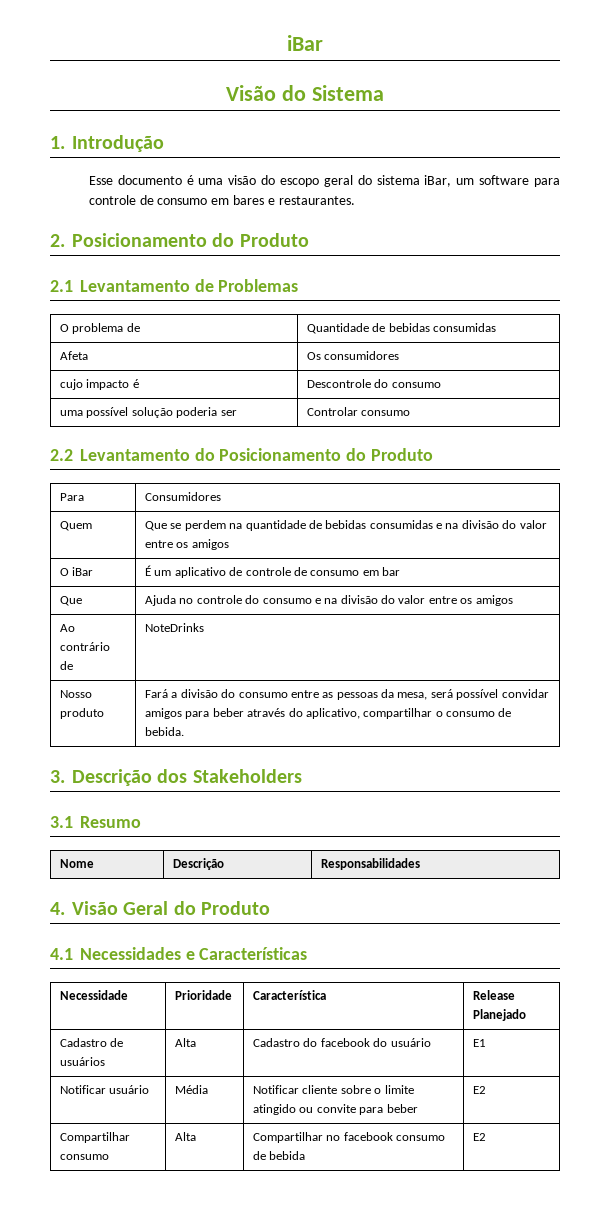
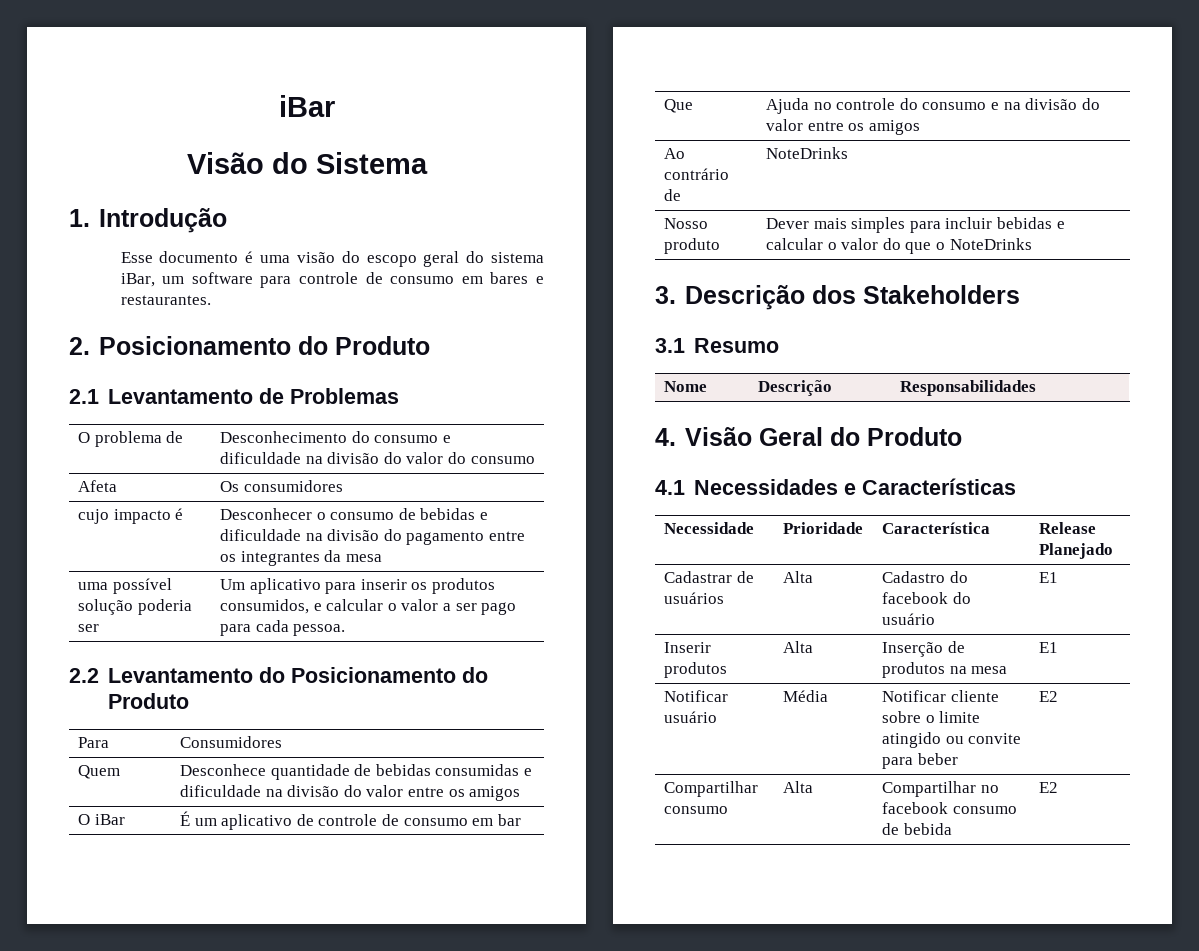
[307,323,497,334] Quantidade de bebidas consumidas -> [219,431,451,443] [219,452,535,464] Desconhecimento do consumo e dificuldade na divisão do valor do consumo
[307,379,441,388] Descontrole do consumo -> [219,508,488,520] [219,529,525,545] [219,550,382,566] Desconhecer o consumo de bebidas e dificuldade na divisão do pagamento entre os integrantes da mesa
[307,407,411,416] Controlar consumo -> [219,578,495,594] [219,599,517,615] [219,620,346,636] Um aplicativo para inserir os produtos consumidos, e calcular o valor a ser pago para cada pessoa.
[145,520,243,531] Que se perdem na -> [179,764,266,776] Desconhece
(443, 526) none -> [179,785,261,797] dificuldade
[145,689,549,700] [145,708,512,719] [145,727,185,736] Fará a divisão do consumo entre as pessoas da mesa, será possível convidar amigos para beber através do aplicativo, compartilhar o consumo de bebida. -> [765,217,1065,233] [765,238,1032,254] Dever mais simples para incluir bebidas e calcular o valor do que o NoteDrinks
[60,1038,108,1047] Cadastro -> [663,571,732,583] Cadastrar
(487, 1043) none -> [663,642,711,653] [663,662,727,678] [782,641,813,653] [881,641,965,657] [881,662,1008,678] [1038,642,1058,653] // Inserir produtos | Alta | Inserção de produtos na mesa | E1

